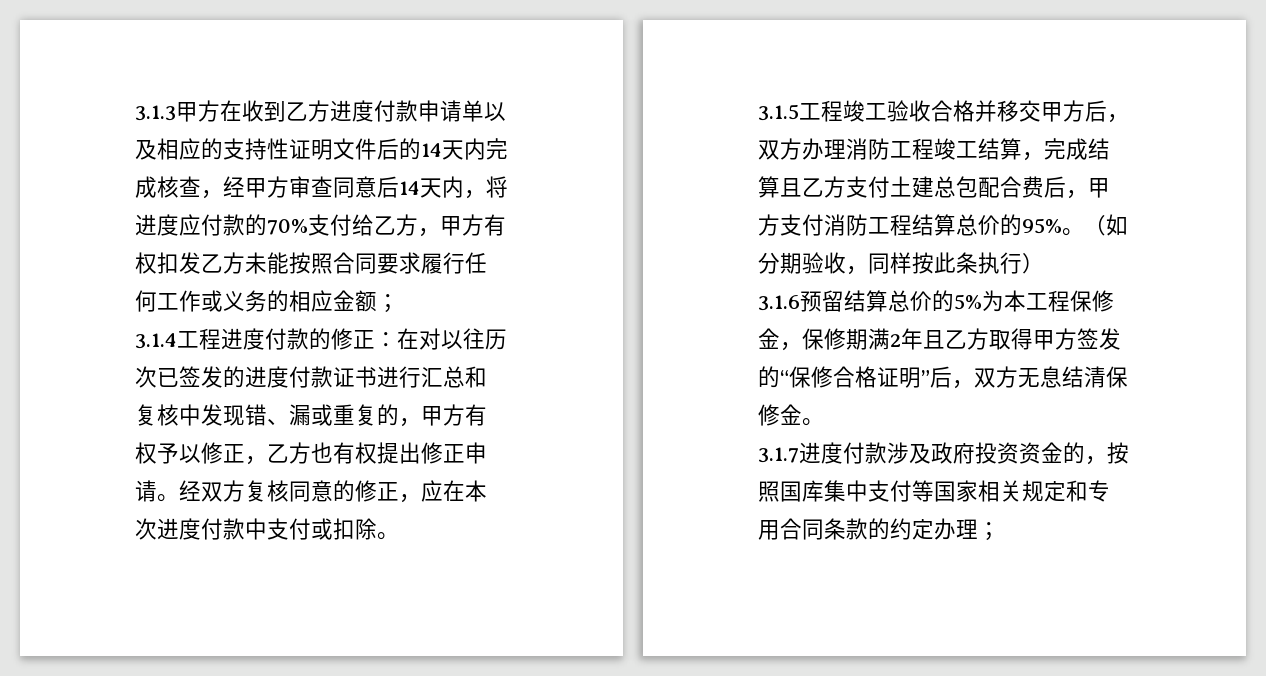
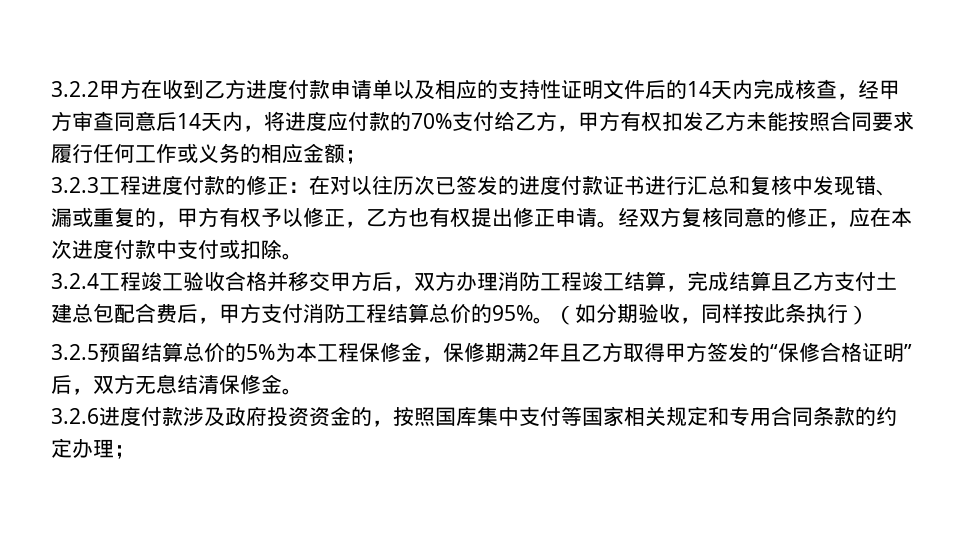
[135,105,176,121] 3.1.3 -> [51,81,99,97] 3.2.2
[135,333,177,349] 3.1.4 -> [51,177,99,193] 3.2.3
[758,104,799,121] 3.1.5 -> [51,273,99,289] 3.2.4
[758,295,800,311] 3.1.6 -> [51,344,99,360] 3.2.5
[758,447,799,463] 3.1.7 -> [51,408,99,424] 3.2.6

